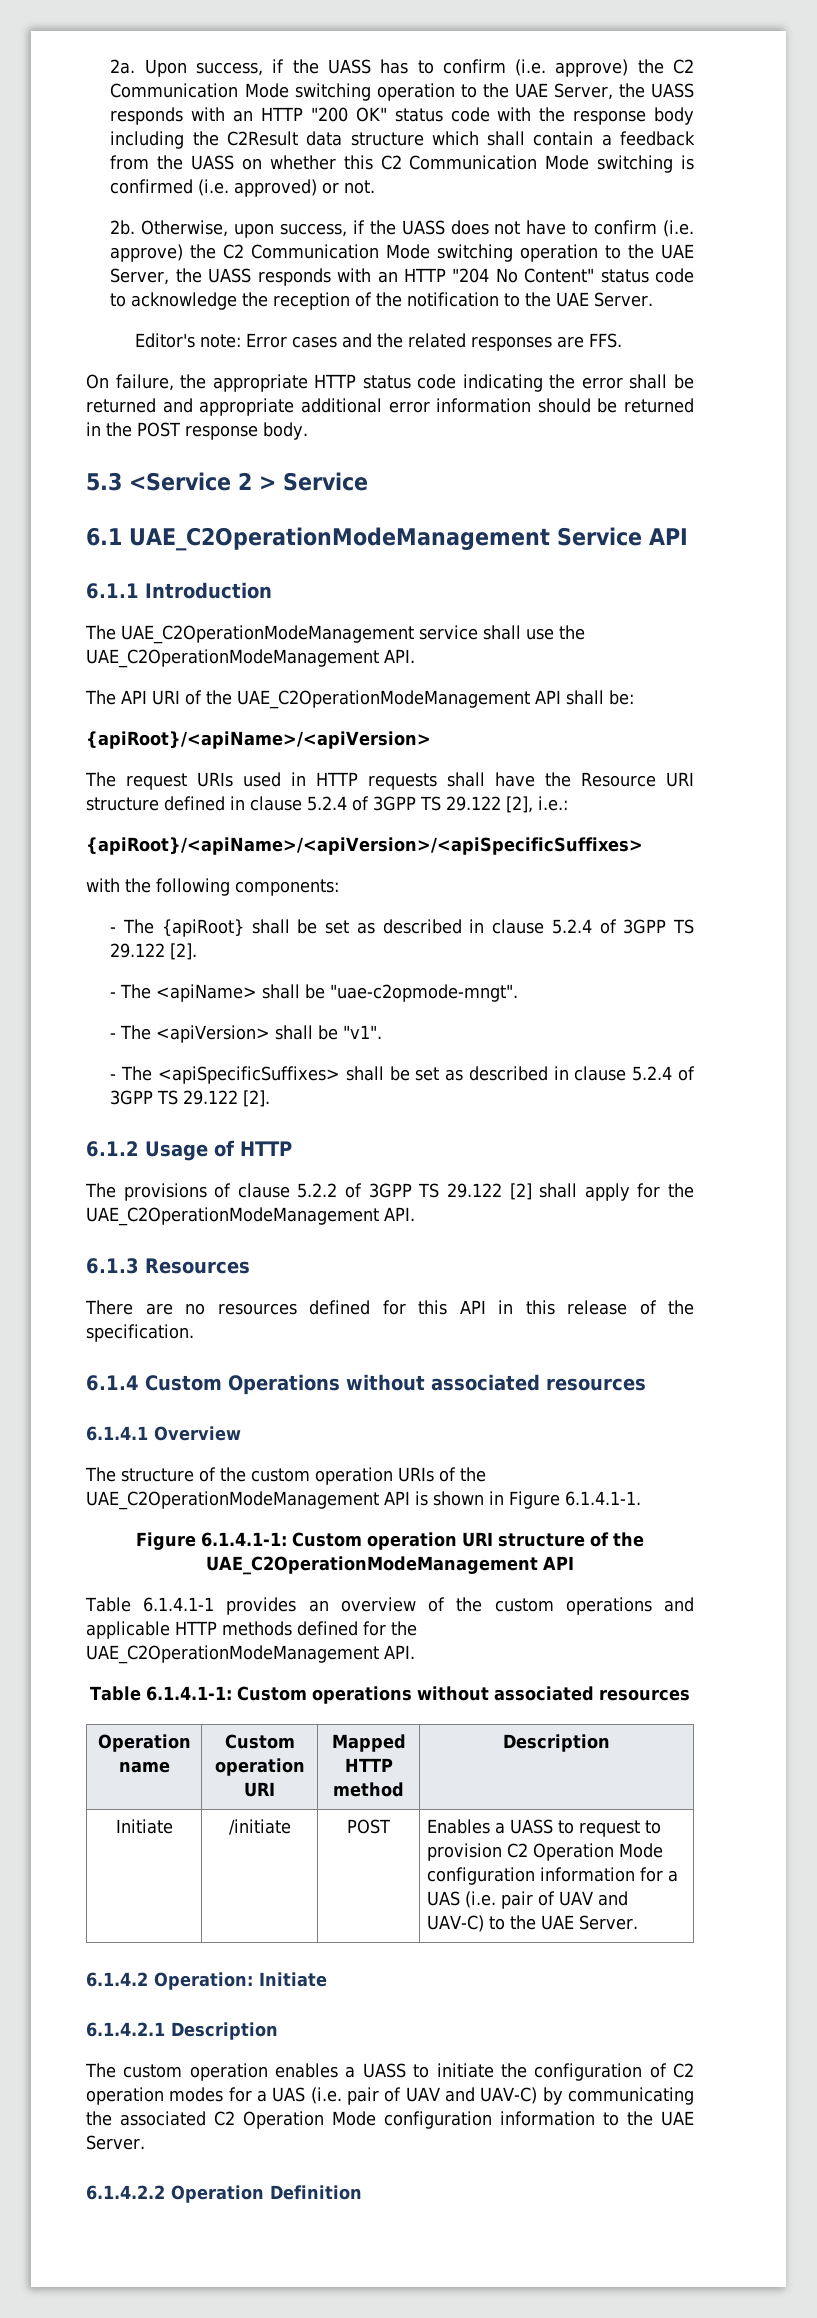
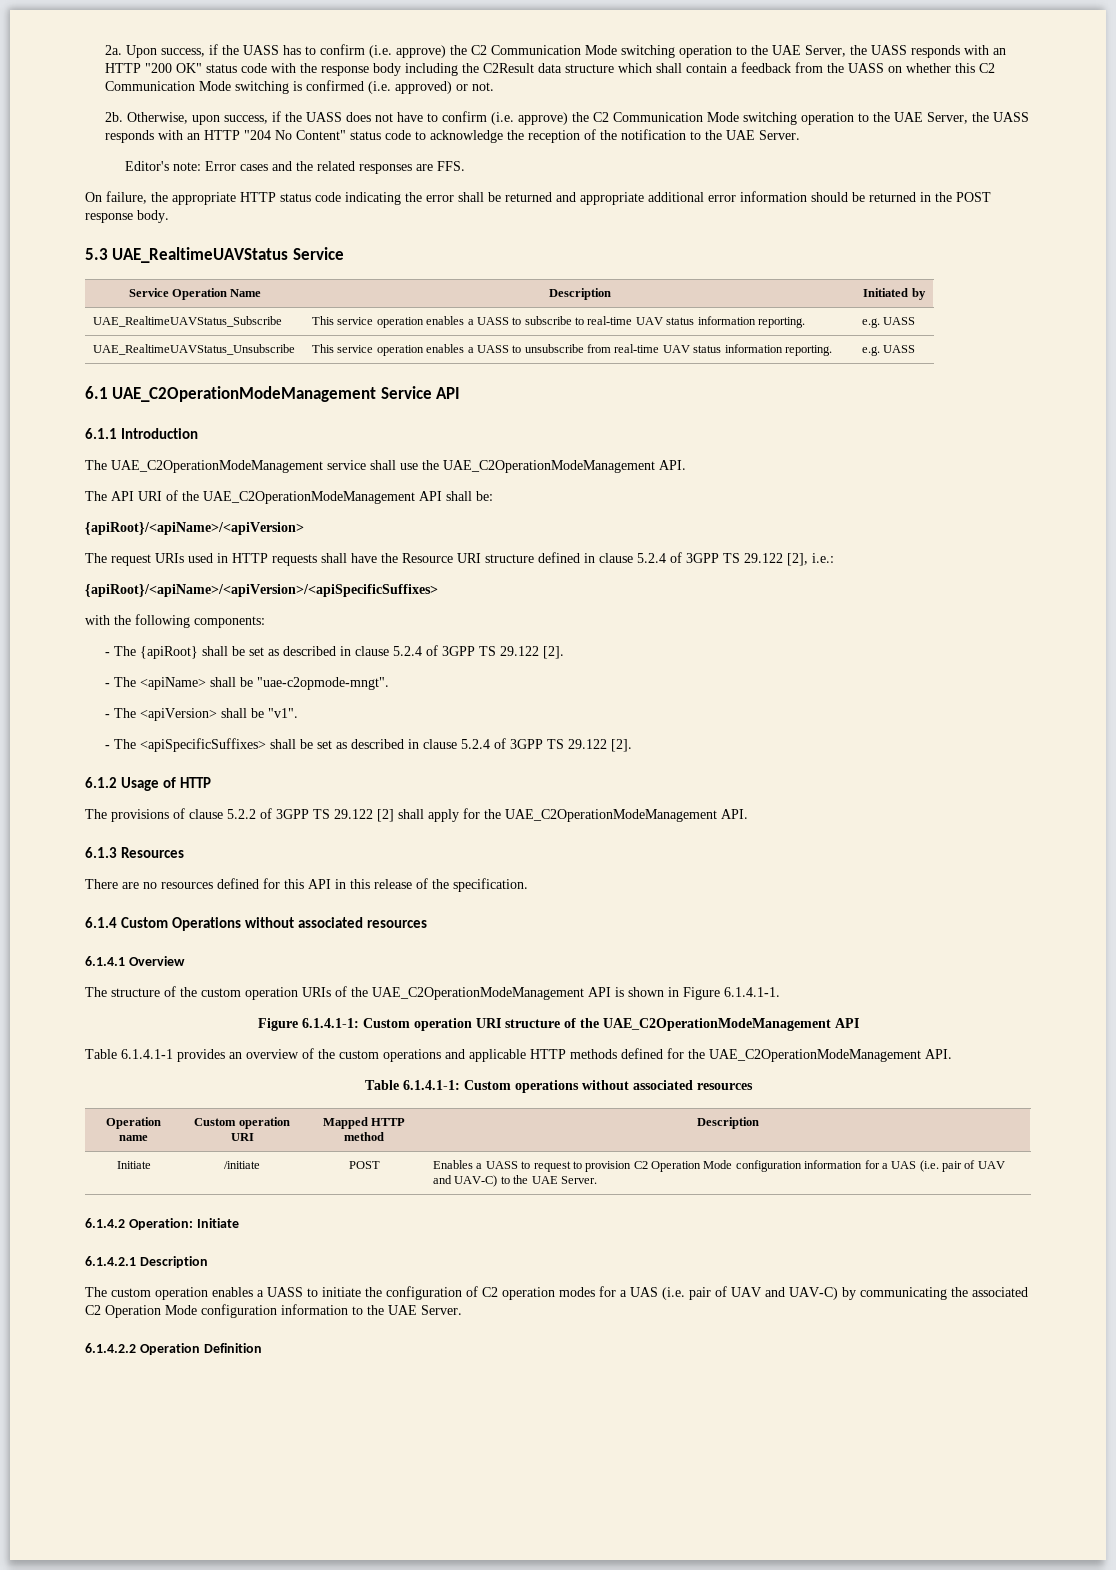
[129,472,368,491] <Service 2 > Service -> [112,247,344,263] [128,288,262,300] [548,288,611,300] [863,288,926,300] [93,316,283,327] [312,316,805,328] [862,317,916,328] [93,344,296,355] [312,344,832,356] [862,345,916,356] UAE_RealtimeUAVStatus Service // Service Operation Name | Description | Initiated by // UAE_RealtimeUAVStatus_Subscribe | This service operation enables a UASS to subscribe to real-time UAV status information reporting. | e.g. UASS // UAE_RealtimeUAVStatus_Unsubscribe | This service operation enables a UASS to unsubscribe from real-time UAV status information reporting. | e.g. UASS

